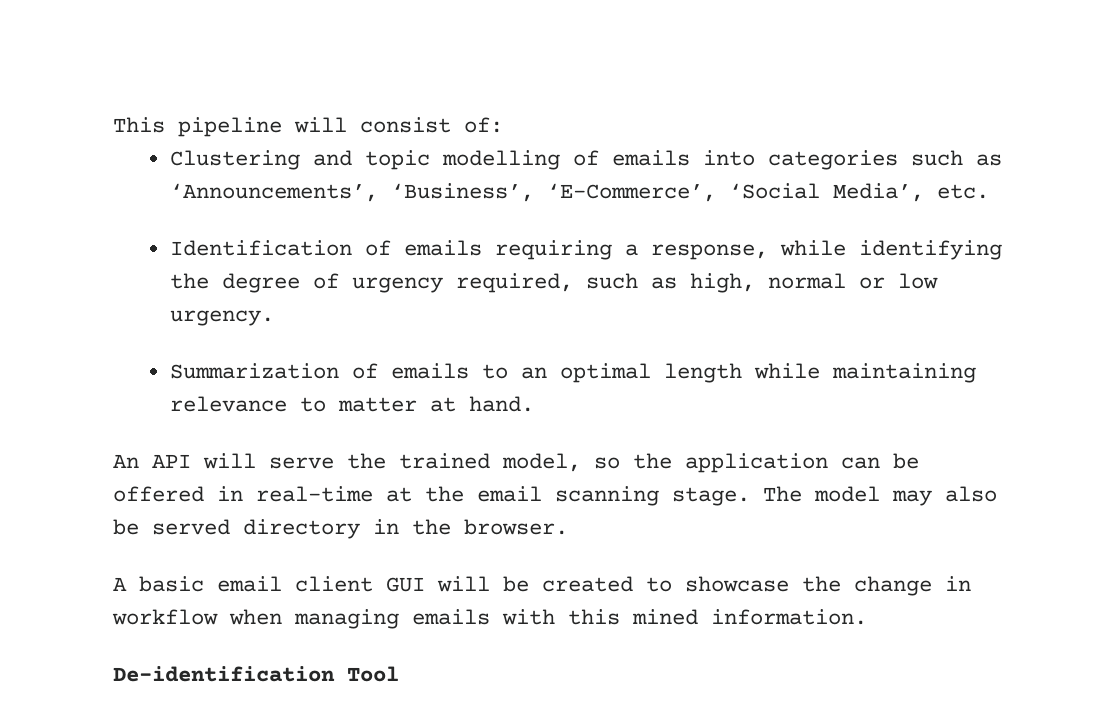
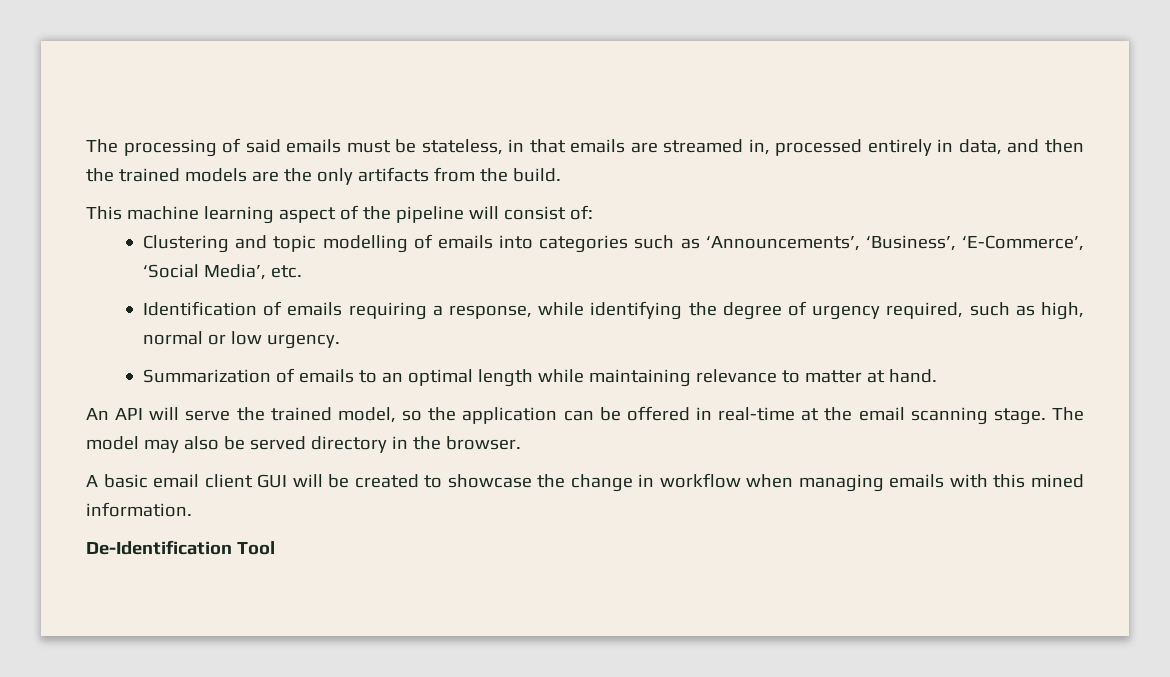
[113,117,165,133] This -> [86,138,1084,157] [86,167,561,185] [86,205,391,224] The processing of said emails must be stateless, in that emails are streamed in, processed entirely in data, and then the trained models are the only artifacts from the build. // This machine learning aspect of the
[113,666,335,682] De-identification -> [86,540,232,555] De-Identification

